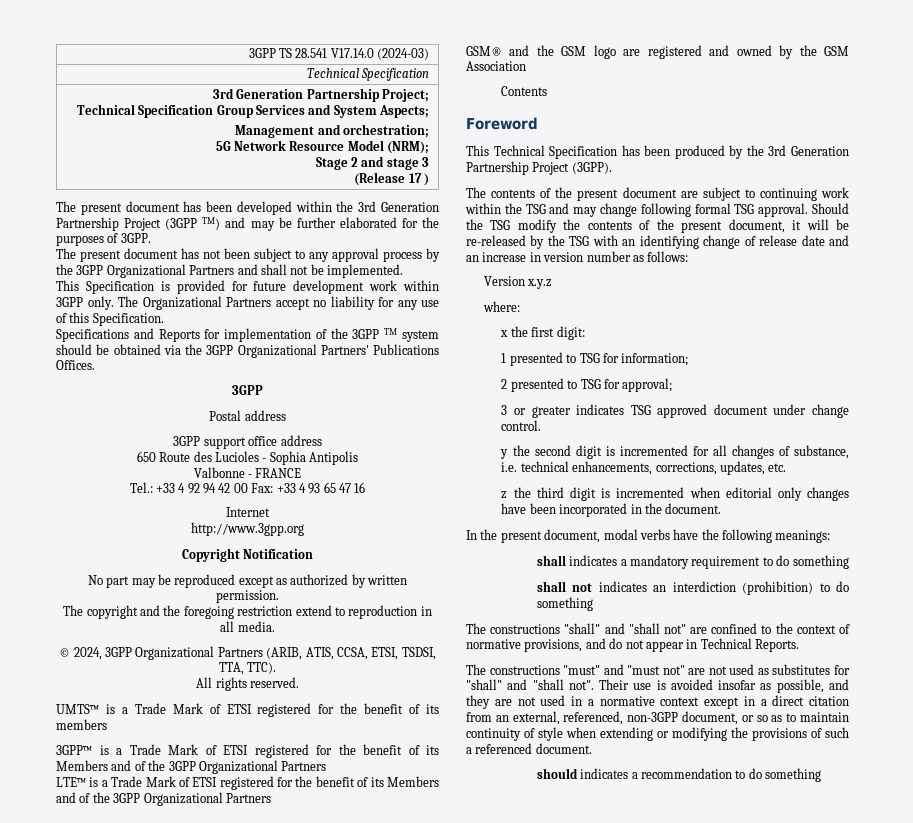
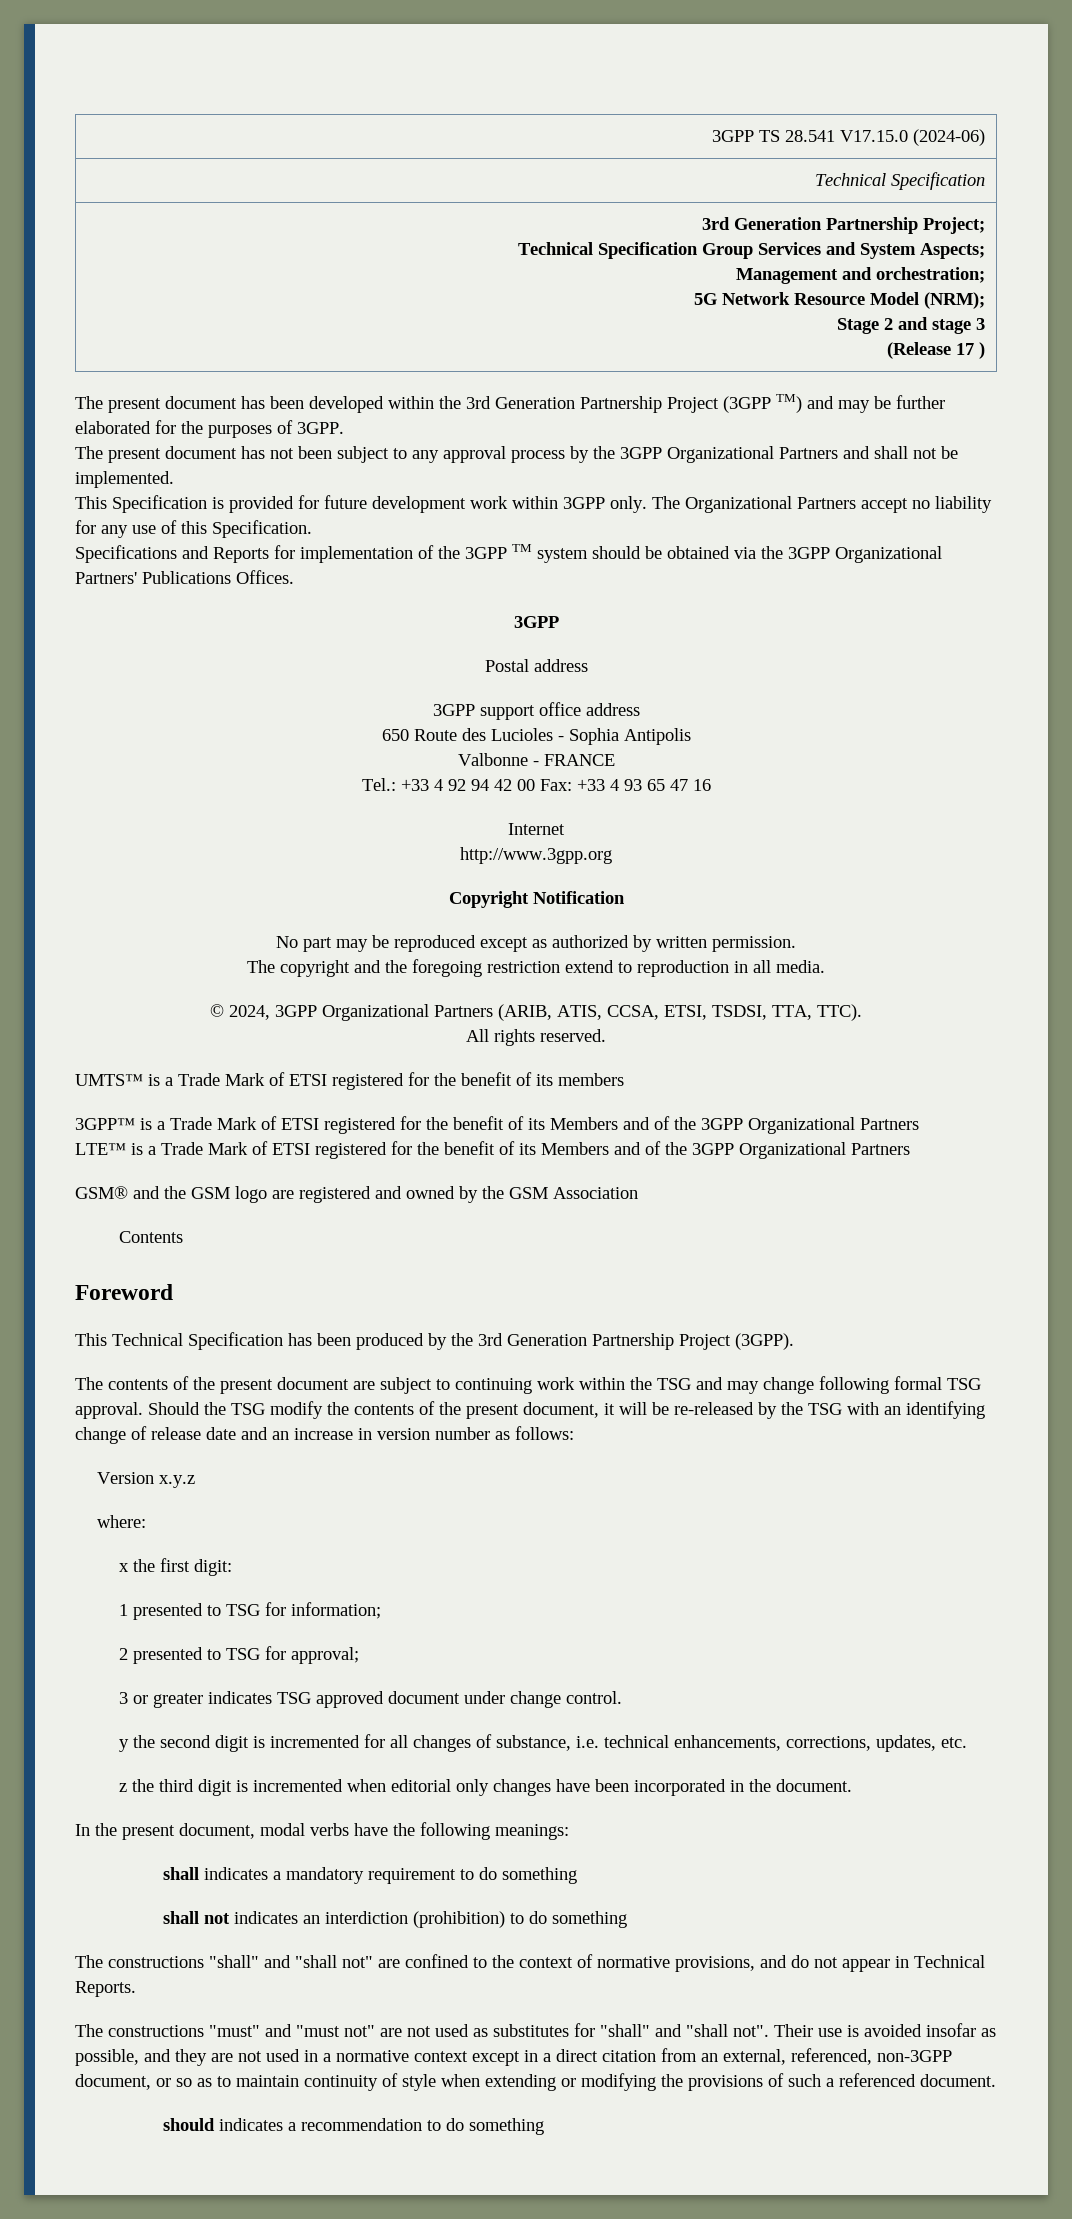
[330,48,430,60] V17.14.0 (2024-03) -> [839,129,985,146] V17.15.0 (2024-06)

